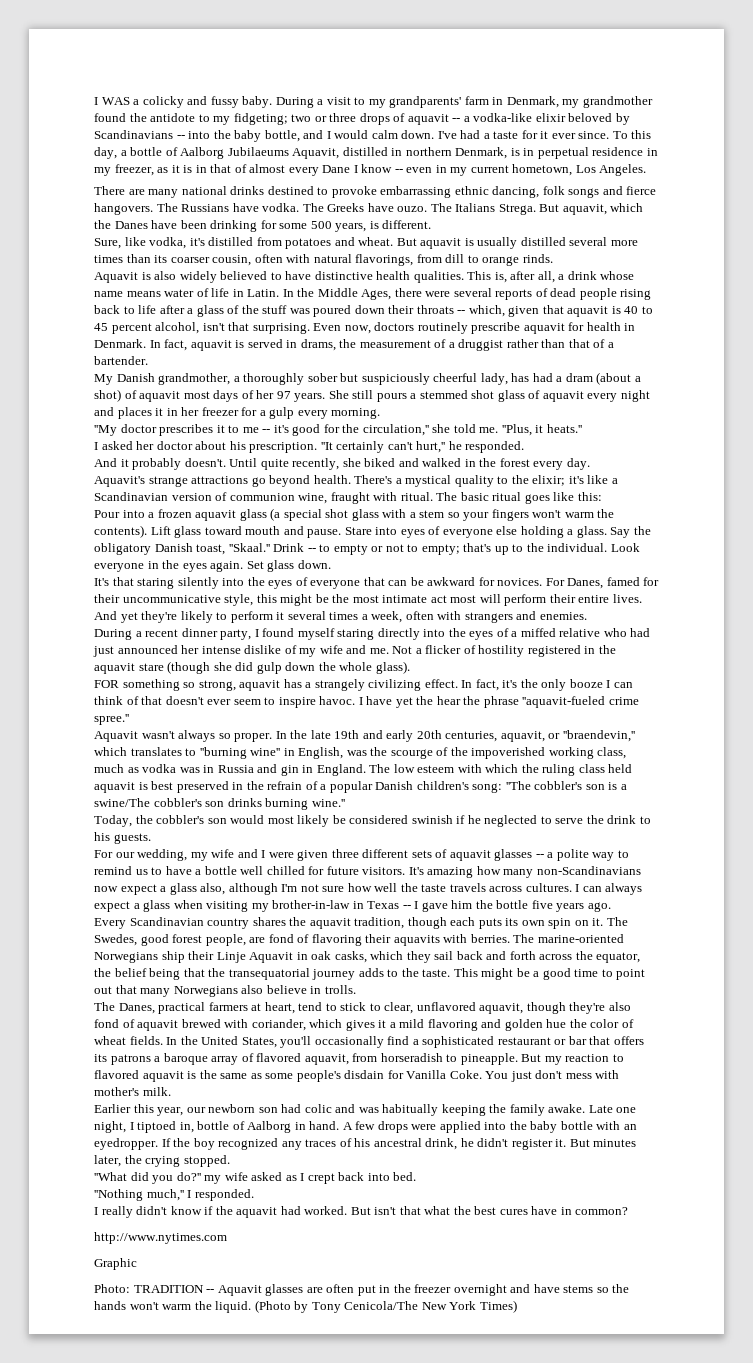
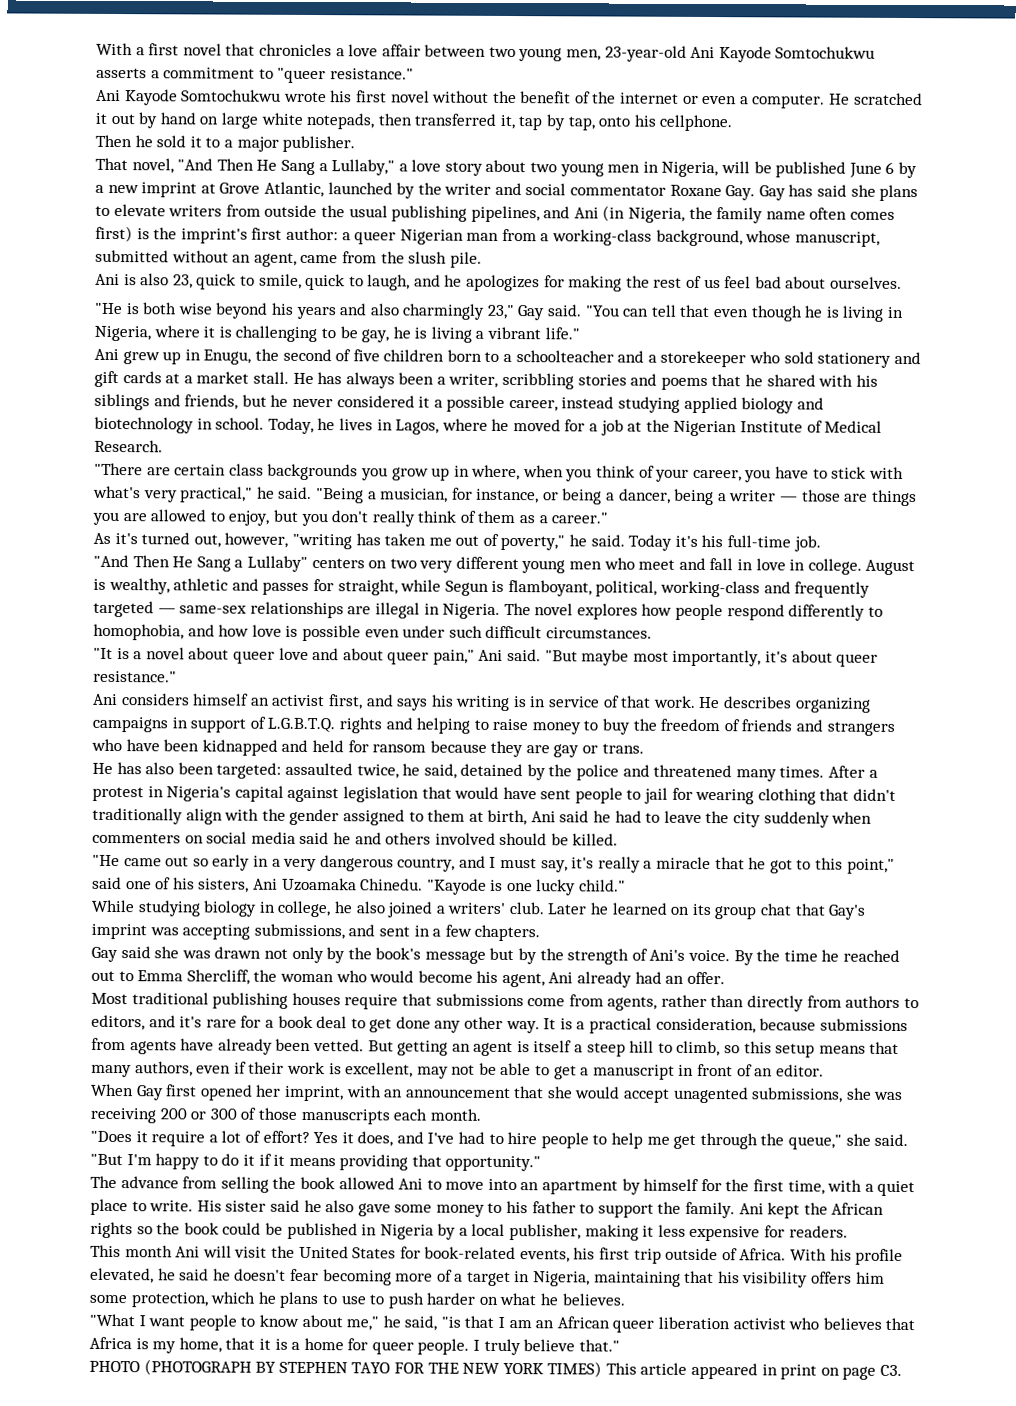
[94,96,653,108] [94,113,630,125] [94,130,652,142] [94,147,658,159] [94,164,647,176] [94,186,657,198] [94,203,644,215] [94,220,432,232] [94,237,638,249] [94,254,553,266] [94,271,635,283] [94,288,652,300] [94,305,653,317] [94,322,636,334] [94,339,614,351] [94,356,148,365] [94,372,641,385] [94,389,650,402] [94,407,381,419] [94,424,582,436] [94,441,525,453] [94,458,590,470] [94,475,618,487] [94,492,602,504] [94,508,615,521] [94,525,651,538] [94,543,640,555] [94,560,331,572] [94,577,660,589] [94,594,642,606] [94,611,587,623] [94,628,651,640] [93,645,616,657] [94,661,410,674] [94,679,633,691] [94,696,639,708] [94,714,129,725] [94,730,635,742] [94,747,627,759] [94,764,633,776] [94,781,627,793] [94,798,345,810] [94,815,651,827] [94,832,151,844] [94,849,629,861] [94,866,641,878] [94,883,643,895] [94,900,611,912] [94,917,628,929] [94,934,624,946] [94,951,641,963] [94,968,646,980] [94,985,356,997] [94,1002,631,1014] [94,1019,634,1031] [94,1036,644,1048] [94,1053,624,1065] [94,1070,620,1082] [94,1087,171,1096] [94,1104,637,1116] [94,1121,637,1133] [94,1138,637,1150] [94,1155,230,1167] [94,1172,417,1184] [94,1189,254,1201] [94,1206,629,1218] [94,1232,227,1244] [94,1258,137,1270] [94,1284,630,1296] [94,1300,517,1313] I WAS a colicky and fussy baby. During a visit to my grandparents' farm in Denmark, my grandmother found the antidote to my fidgeting; two or three drops of aquavit -- a vodka-like elixir beloved by Scandinavians -- into the baby bottle, and I would calm down. I've had a taste for it ever since. To this day, a bottle of Aalborg Jubilaeums Aquavit, distilled in northern Denmark, is in perpetual residence in my freezer, as it is in that of almost every Dane I know -- even in my current hometown, Los Angeles. // There are many national drinks destined to provoke embarrassing ethnic dancing, folk songs and fierce hangovers. The Russians have vodka. The Greeks have ouzo. The Italians Strega. But aquavit, which the Danes have been drinking for some 500 years, is different. // Sure, like vodka, it's distilled from potatoes and wheat. But aquavit is usually distilled several more times than its coarser cousin, often with natural flavorings, from dill to orange rinds. // Aquavit is also widely believed to have distinctive health qualities. This is, after all, a drink whose name means water of life in Latin. In the Middle Ages, there were several reports of dead people rising back to life after a glass of the stuff was poured down their throats -- which, given that aquavit is 40 to 45 percent alcohol, isn't that surprising. Even now, doctors routinely prescribe aquavit for health in Denmark. In fact, aquavit is served in drams, the measurement of a druggist rather than that of a bartender. // My Danish grandmother, a thoroughly sober but suspiciously cheerful lady, has had a dram (about a shot) of aquavit most days of her 97 years. She still pours a stemmed shot glass of aquavit every night and places it in her freezer for a gulp every morning. // ''My doctor prescribes it to me -- it's good for the circulation,'' she told me. ''Plus, it heats.'' // I asked her doctor about his prescription. ''It certainly can't hurt,'' he responded. // And it probably doesn't. Until quite recently, she biked and walked in the forest every day. // Aquavit's strange attractions go beyond health. There's a mystical quality to the elixir; it's like a Scandinavian version of communion wine, fraught with ritual. The basic ritual goes like this: // Pour into a frozen aquavit glass (a special shot glass with a stem so your fingers won't warm the contents). Lift glass toward mouth and pause. Stare into eyes of everyone else holding a glass. Say the obligatory Danish toast, ''Skaal.'' Drink -- to empty or not to empty; that's up to the individual. Look everyone in the eyes again. Set glass down. // It's that staring silently into the eyes of everyone that can be awkward for novices. For Danes, famed for their uncommunicative style, this might be the most intimate act most will perform their entire lives. And yet they're likely to perform it several times a week, often with strangers and enemies. // During a recent dinner party, I found myself staring directly into the eyes of a miffed relative who had just announced her intense dislike of my wife and me. Not a flicker of hostility registered in the aquavit stare (though she did gulp down the whole glass). // FOR something so strong, aquavit has a strangely civilizing effect. In fact, it's the only booze I can think of that doesn't ever seem to inspire havoc. I have yet the hear the phrase ''aquavit-fueled crime spree.'' // Aquavit wasn't always so proper. In the late 19th and early 20th centuries, aquavit, or ''braendevin,'' which translates to ''burning wine'' in English, was the scourge of the impoverished working class, much as vodka was in Russia and gin in England. The low esteem with which the ruling class held aquavit is best preserved in the refrain of a popular Danish children's song: ''The cobbler's son is a swine/The cobbler's son drinks burning wine.'' // Today, the cobbler's son would most likely be considered swinish if he neglected to serve the drink to his guests. // For our wedding, my wife and I were given three different sets of aquavit glasses -- a polite way to remind us to have a bottle well chilled for future visitors. It's amazing how many non-Scandinavians now expect a glass also, although I'm not sure how well the taste travels across cultures. I can always expect a glass when visiting my brother-in-law in Texas -- I gave him the bottle five years ago. // Every Scandinavian country shares the aquavit tradition, though each puts its own spin on it. The Swedes, good forest people, are fond of flavoring their aquavits with berries. The marine-oriented Norwegians ship their Linje Aquavit in oak casks, which they sail back and forth across the equator, the belief being that the transequatorial journey adds to the taste. This might be a good time to point out that many Norwegians also believe in trolls. // The Danes, practical farmers at heart, tend to stick to clear, unflavored aquavit, though they're also fond of aquavit brewed with coriander, which gives it a mild flavoring and golden hue the color of wheat fields. In the United States, you'll occasionally find a sophisticated restaurant or bar that offers its patrons a baroque array of flavored aquavit, from horseradish to pineapple. But my reaction to flavored aquavit is the same as some people's disdain for Vanilla Coke. You just don't mess with mother's milk. // Earlier this year, our newborn son had colic and was habitually keeping the family awake. Late one night, I tiptoed in, bottle of Aalborg in hand. A few drops were applied into the baby bottle with an eyedropper. If the boy recognized any traces of his ancestral drink, he didn't register it. But minutes later, the crying stopped. // ''What did you do?'' my wife asked as I crept back into bed. // ''Nothing much,'' I responded. // I really didn't know if the aquavit had worked. But isn't that what the best cures have in common? // http://www.nytimes.com // Graphic // Photo: TRADITION -- Aquavit glasses are often put in the freezer overnight and have stems so the hands won't warm the liquid. (Photo by Tony Cenicola/The New York Times) -> [96,42,876,63] [96,67,414,84] [96,89,923,109] [95,112,733,132] [95,134,356,153] [95,157,917,179] [95,181,919,202] [95,203,896,224] [95,225,880,247] [95,249,482,268] [95,273,902,292] [94,302,904,322] [94,325,580,343] [94,348,921,368] [94,370,878,391] [94,393,824,414] [94,416,883,437] [94,439,163,453] [94,462,904,483] [93,485,917,507] [92,509,609,527] [93,532,821,552] [93,554,916,576] [93,577,871,598] [93,600,883,621] [93,623,652,642] [93,647,879,667] [93,670,177,683] [92,693,871,713] [92,716,895,736] [91,738,644,758] [92,762,878,782] [92,785,897,805] [92,807,873,828] [92,831,619,846] [92,854,895,874] [92,876,627,896] [91,899,866,920] [91,923,541,942] [91,946,900,966] [91,969,725,988] [91,992,919,1012] [91,1014,908,1034] [91,1037,900,1058] [91,1061,824,1080] [91,1083,904,1104] [90,1107,481,1125] [90,1130,909,1150] [90,1153,542,1172] [90,1175,916,1197] [90,1198,885,1219] [90,1221,848,1242] [90,1244,904,1266] [90,1267,885,1288] [89,1291,626,1309] [89,1313,916,1333] [89,1336,620,1356] [89,1359,903,1380] With a first novel that chronicles a love affair between two young men, 23-year-old Ani Kayode Somtochukwu asserts a commitment to "queer resistance." // Ani Kayode Somtochukwu wrote his first novel without the benefit of the internet or even a computer. He scratched it out by hand on large white notepads, then transferred it, tap by tap, onto his cellphone. // Then he sold it to a major publisher. // That novel, "And Then He Sang a Lullaby," a love story about two young men in Nigeria, will be published June 6 by a new imprint at Grove Atlantic, launched by the writer and social commentator Roxane Gay. Gay has said she plans to elevate writers from outside the usual publishing pipelines, and Ani (in Nigeria, the family name often comes first) is the imprint's first author: a queer Nigerian man from a working-class background, whose manuscript, submitted without an agent, came from the slush pile. // Ani is also 23, quick to smile, quick to laugh, and he apologizes for making the rest of us feel bad about ourselves. // "He is both wise beyond his years and also charmingly 23," Gay said. "You can tell that even though he is living in Nigeria, where it is challenging to be gay, he is living a vibrant life." // Ani grew up in Enugu, the second of five children born to a schoolteacher and a storekeeper who sold stationery and gift cards at a market stall. He has always been a writer, scribbling stories and poems that he shared with his siblings and friends, but he never considered it a possible career, instead studying applied biology and biotechnology in school. Today, he lives in Lagos, where he moved for a job at the Nigerian Institute of Medical Research. // "There are certain class backgrounds you grow up in where, when you think of your career, you have to stick with what's very practical," he said. "Being a musician, for instance, or being a dancer, being a writer — those are things you are allowed to enjoy, but you don't really think of them as a career." // As it's turned out, however, "writing has taken me out of poverty," he said. Today it's his full-time job. // "And Then He Sang a Lullaby" centers on two very different young men who meet and fall in love in college. August is wealthy, athletic and passes for straight, while Segun is flamboyant, political, working-class and frequently targeted — same-sex relationships are illegal in Nigeria. The novel explores how people respond differently to homophobia, and how love is possible even under such difficult circumstances. // "It is a novel about queer love and about queer pain," Ani said. "But maybe most importantly, it's about queer resistance." // Ani considers himself an activist first, and says his writing is in service of that work. He describes organizing campaigns in support of L.G.B.T.Q. rights and helping to raise money to buy the freedom of friends and strangers who have been kidnapped and held for ransom because they are gay or trans. // He has also been targeted: assaulted twice, he said, detained by the police and threatened many times. After a protest in Nigeria's capital against legislation that would have sent people to jail for wearing clothing that didn't traditionally align with the gender assigned to them at birth, Ani said he had to leave the city suddenly when commenters on social media said he and others involved should be killed. // "He came out so early in a very dangerous country, and I must say, it's really a miracle that he got to this point," said one of his sisters, Ani Uzoamaka Chinedu. "Kayode is one lucky child." // While studying biology in college, he also joined a writers' club. Later he learned on its group chat that Gay's imprint was accepting submissions, and sent in a few chapters. // Gay said she was drawn not only by the book's message but by the strength of Ani's voice. By the time he reached out to Emma Shercliff, the woman who would become his agent, Ani already had an offer. // Most traditional publishing houses require that submissions come from agents, rather than directly from authors to editors, and it's rare for a book deal to get done any other way. It is a practical consideration, because submissions from agents have already been vetted. But getting an agent is itself a steep hill to climb, so this setup means that many authors, even if their work is excellent, may not be able to get a manuscript in front of an editor. // When Gay first opened her imprint, with an announcement that she would accept unagented submissions, she was receiving 200 or 300 of those manuscripts each month. // "Does it require a lot of effort? Yes it does, and I've had to hire people to help me get through the queue," she said. "But I'm happy to do it if it means providing that opportunity." // The advance from selling the book allowed Ani to move into an apartment by himself for the first time, with a quiet place to write. His sister said he also gave some money to his father to support the family. Ani kept the African rights so the book could be published in Nigeria by a local publisher, making it less expensive for readers. // This month Ani will visit the United States for book-related events, his first trip outside of Africa. With his profile elevated, he said he doesn't fear becoming more of a target in Nigeria, maintaining that his visibility offers him some protection, which he plans to use to push harder on what he believes. // "What I want people to know about me," he said, "is that I am an African queer liberation activist who believes that Africa is my home, that it is a home for queer people. I truly believe that." // PHOTO (PHOTOGRAPH BY STEPHEN TAYO FOR THE NEW YORK TIMES) This article appeared in print on page C3.

